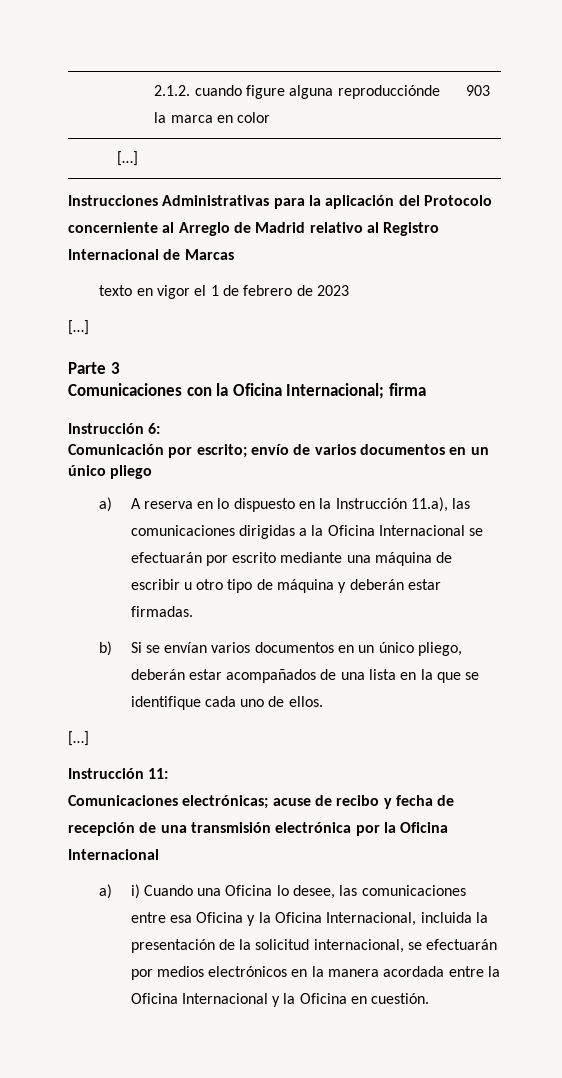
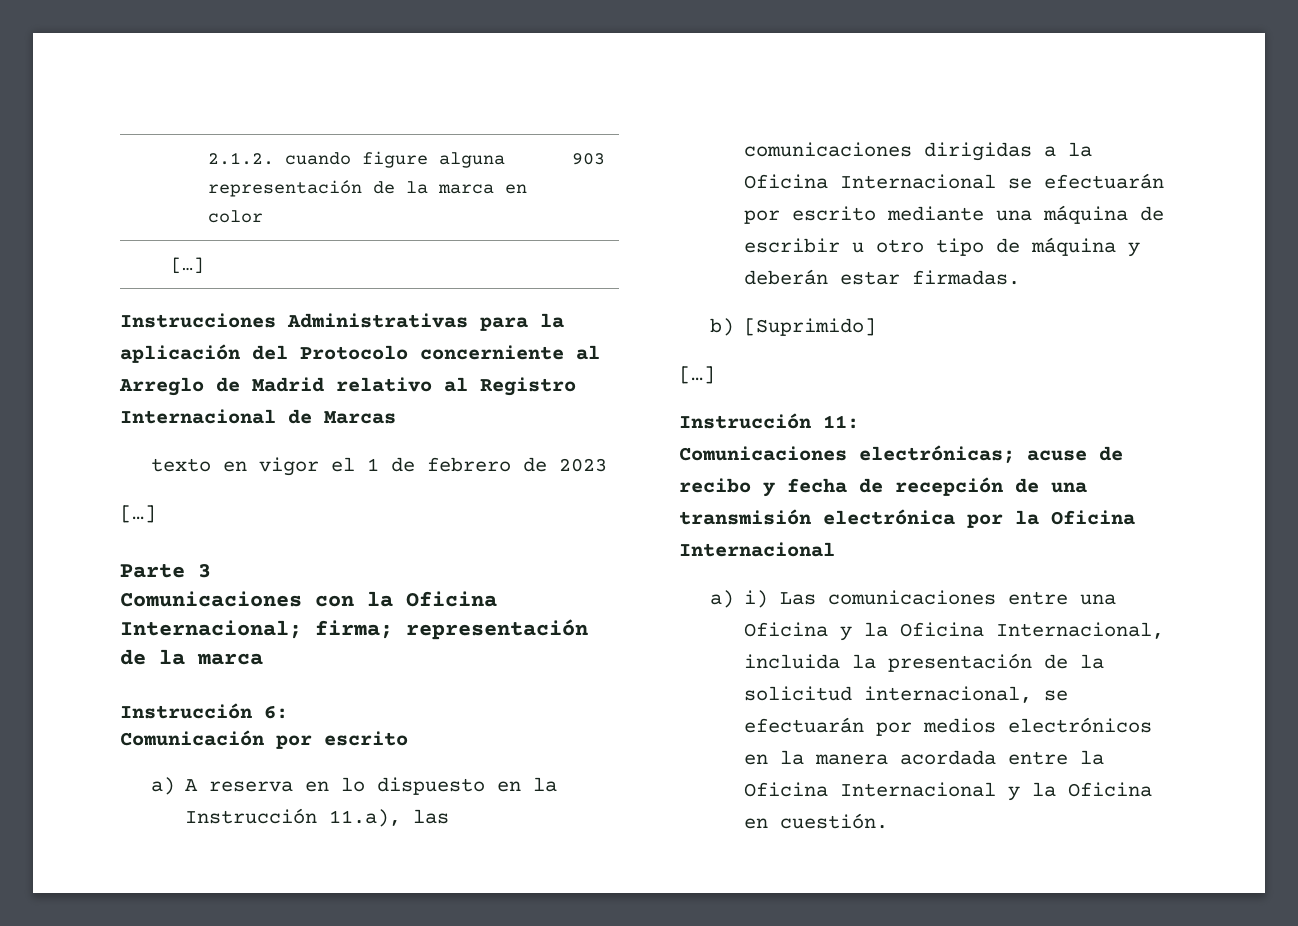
[337,85,440,99] reproducciónde -> [207,180,395,197] representación de
[388,383,426,396] firma -> [315,619,588,640] [120,649,263,665] firma; representación de la marca
[196,444,489,458] [68,465,153,479] escrito; envío de varios documentos en un único pliego -> [324,731,408,746] escrito
[130,642,463,656] [130,669,480,683] [130,696,323,710] Si se envían varios documentos en un único pliego, deberán estar acompañados de una lista en la que se identifique cada uno de ellos. -> [744,318,877,336] [Suprimido]
[143,885,358,899] Cuando una Oficina lo desee, las -> [780,592,817,605] Las
[169,915,192,923] esa -> [1080,594,1117,605] una

